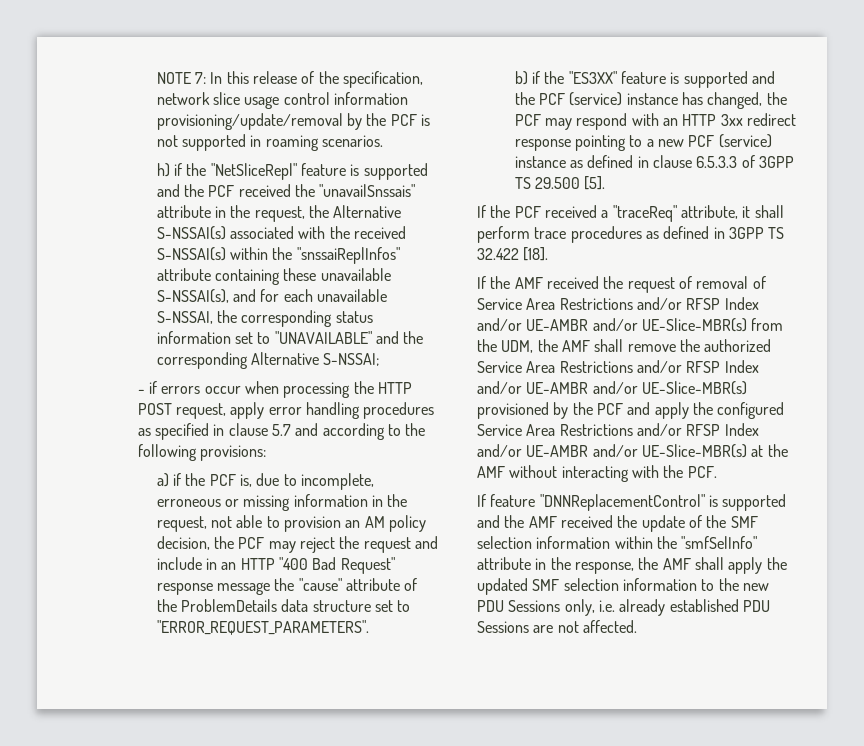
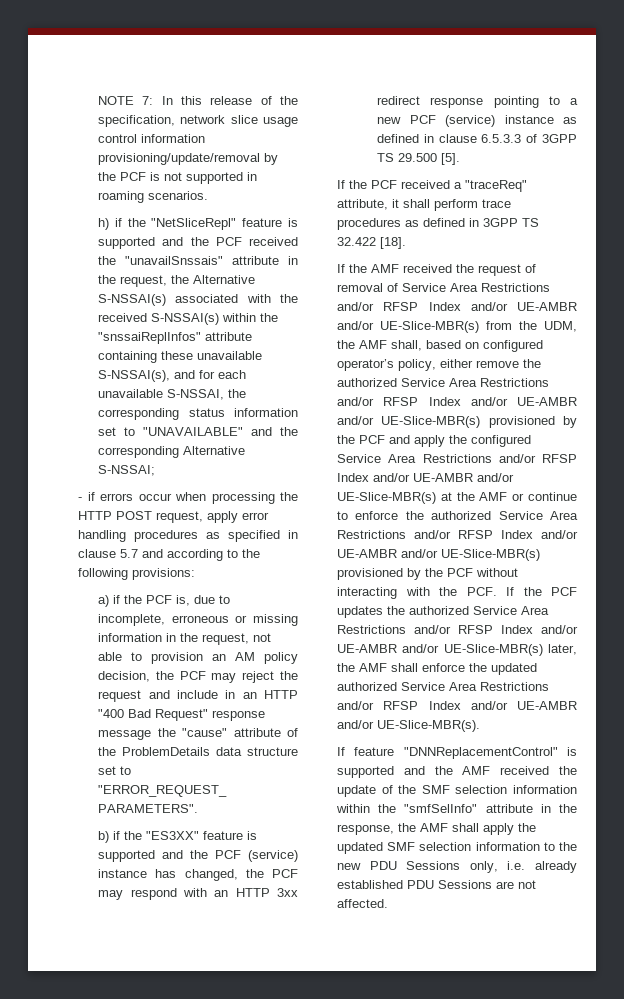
[594,339,624,352] shall -> [391,340,543,352] [337,359,473,371] shall, based on configured operator’s policy, either
(505, 472) none -> [512,492,577,501] [337,511,578,520] [337,530,578,539] [337,549,540,561] [337,568,473,580] or continue to enforce the authorized Service Area Restrictions and/or RFSP Index and/or UE-AMBR and/or UE-Slice-MBR(s) provisioned by the PCF
(717, 472) none -> [506,587,577,596] [337,606,549,618] [337,625,578,634] [337,644,577,656] [337,663,537,675] [337,682,549,691] [337,701,577,710] [337,720,480,732] If the PCF updates the authorized Service Area Restrictions and/or RFSP Index and/or UE-AMBR and/or UE-Slice-MBR(s) later, the AMF shall enforce the updated authorized Service Area Restrictions and/or RFSP Index and/or UE-AMBR and/or UE-Slice-MBR(s).

